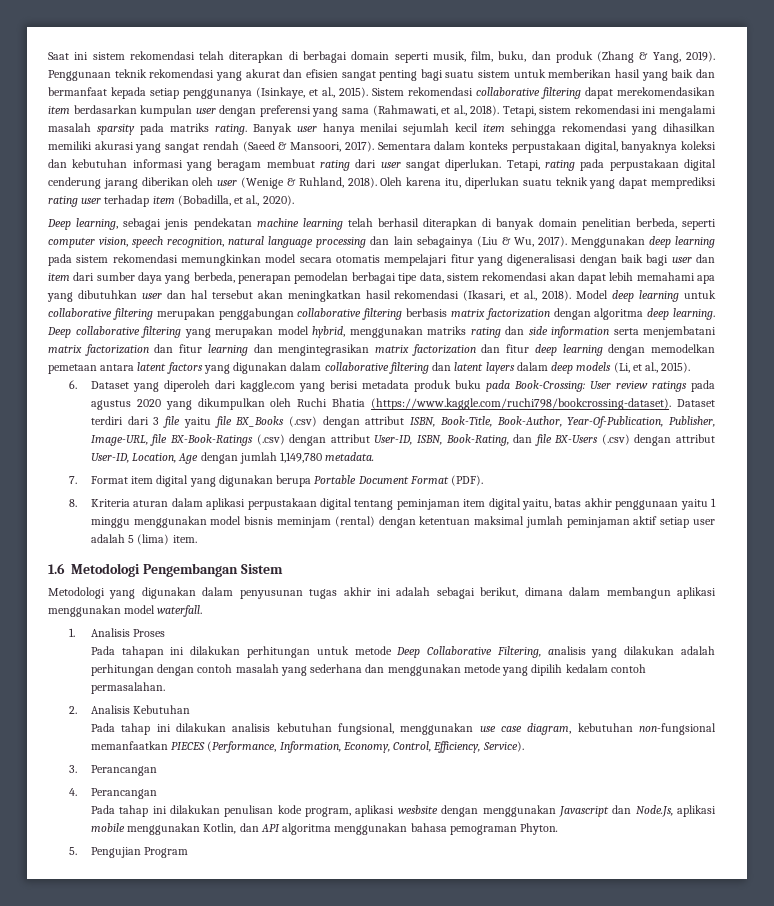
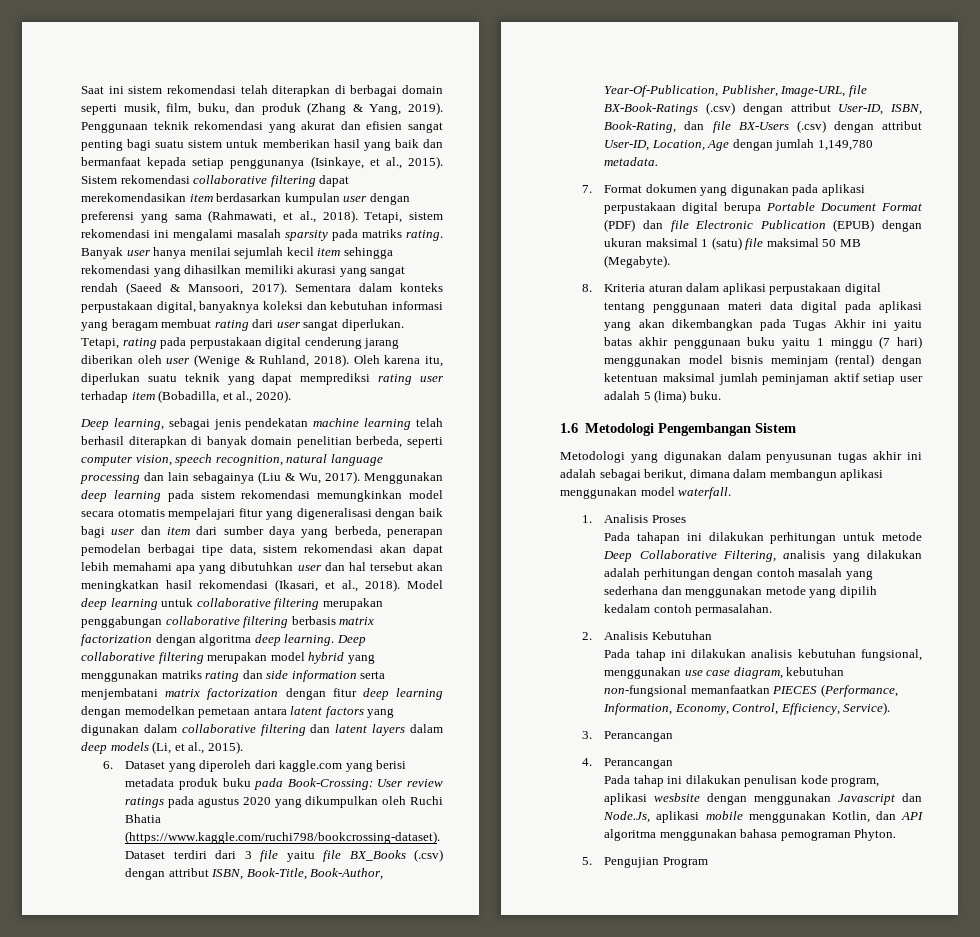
[184,328,211,338] yang -> (204, 658) none
[312,326,345,338] hybrid, -> [308,652,375,664] hybrid yang
[154,344,501,356] dan fitur learning dan mengintegrasikan matrix factorization dan -> [285,688,326,700] dengan
[131,475,484,487] item digital yang digunakan berupa Portable Document Format (PDF). -> [645,184,865,196] [604,202,922,214] [604,219,922,232] [604,237,861,250] [604,255,671,268] dokumen yang digunakan pada aplikasi perpustakaan digital berupa Portable Document Format (PDF) dan file Electronic Publication (EPUB) dengan ukuran maksimal 1 (satu) file maksimal 50 MB (Megabyte).
[396,498,551,510] peminjaman item digital yaitu, -> [653,301,922,313] [604,319,922,331] penggunaan materi data digital pada aplikasi yang akan dikembangkan pada Tugas Akhir ini yaitu
(679, 505) none -> [747,337,776,346] buku
(130, 522) none -> [879,336,922,349] (7 hari)
[172,535,197,543] item. -> [689,391,721,400] buku.

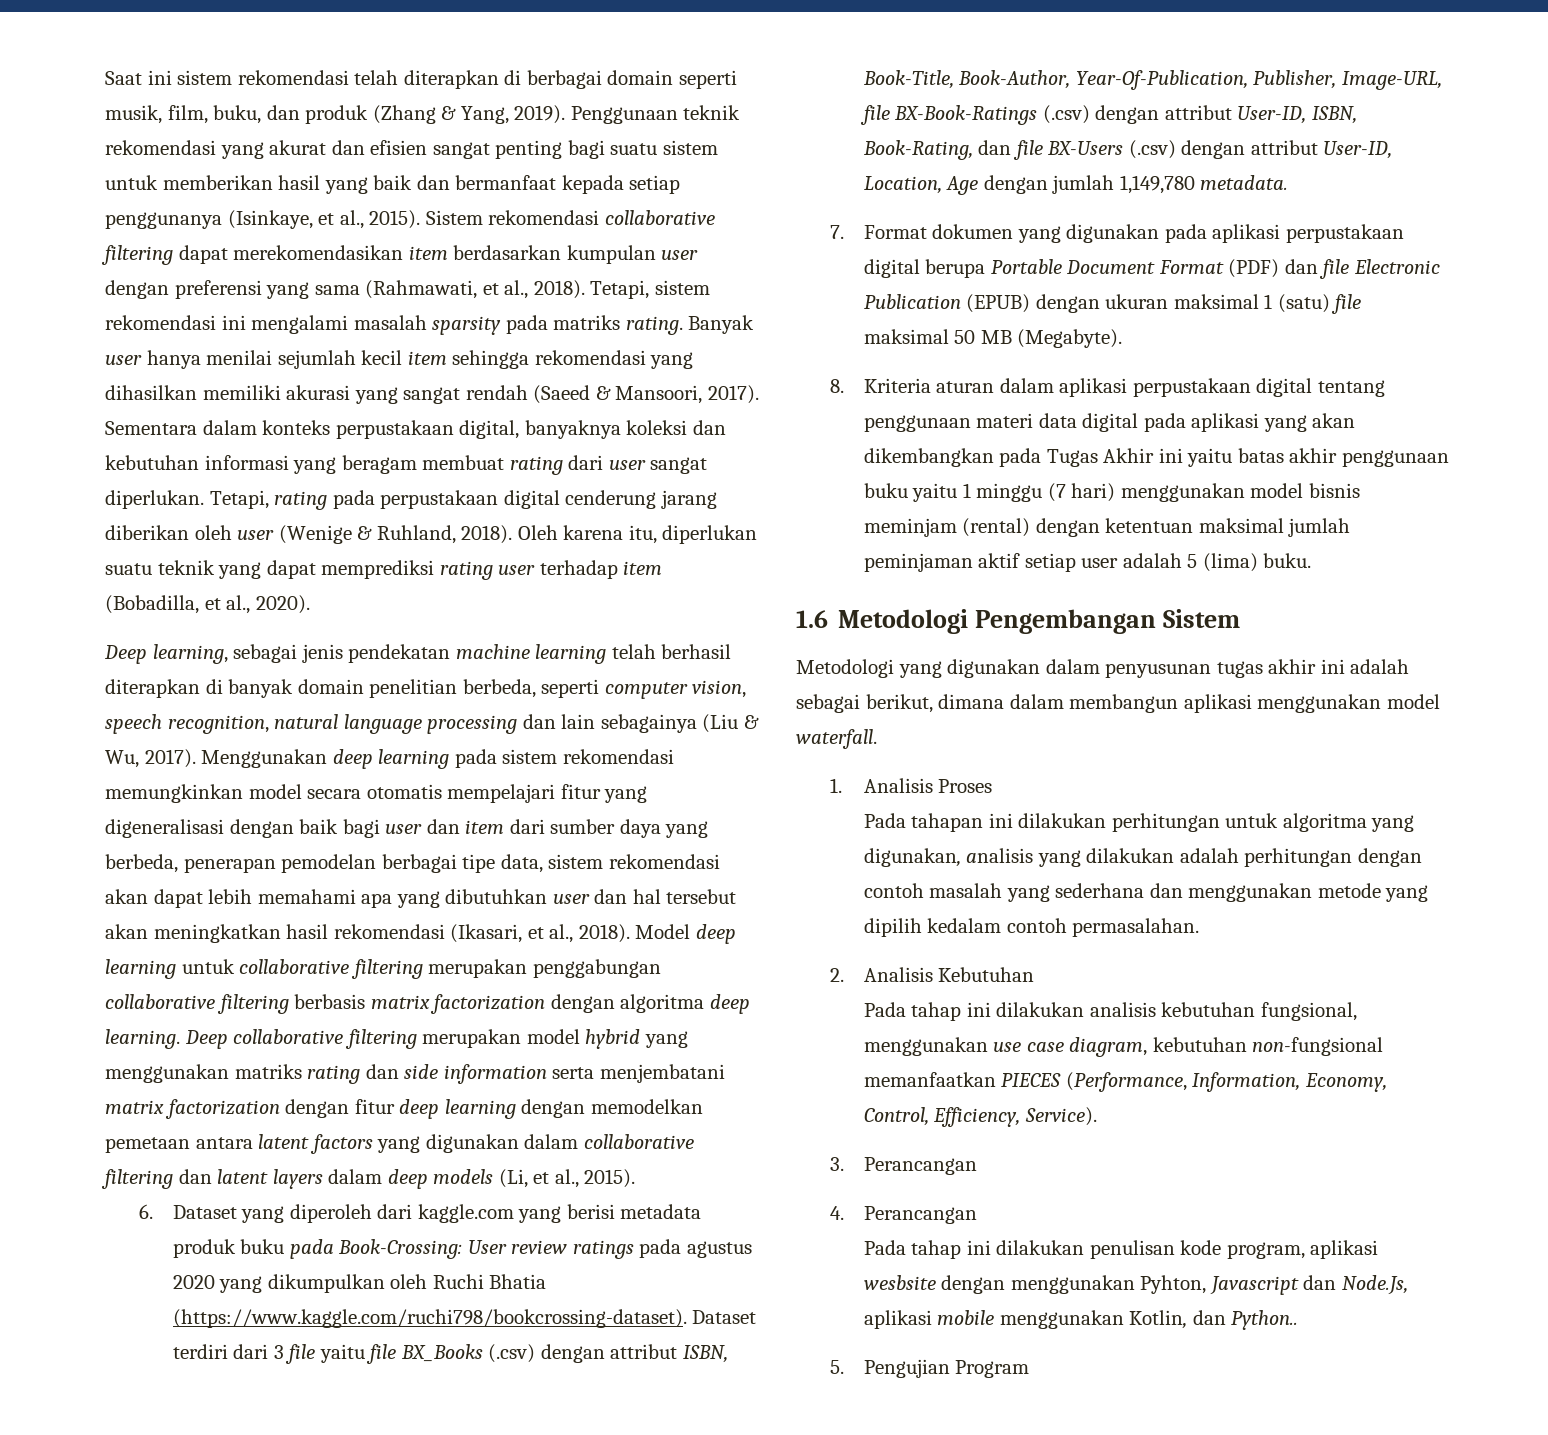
[882,532,922,541] [603,550,777,562] metode Deep Collaborative Filtering, -> [1282,813,1415,832] [863,848,961,867] algoritma yang digunakan,
(832, 799) none -> [1140,1275,1207,1294] Pyhton,
[901,812,923,820] [604,829,897,841] API algoritma menggunakan bahasa pemograman Phyton. -> [1231,1310,1299,1330] Python..

